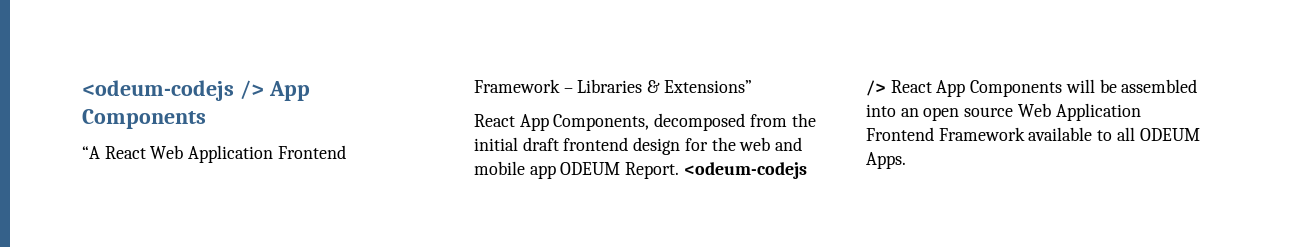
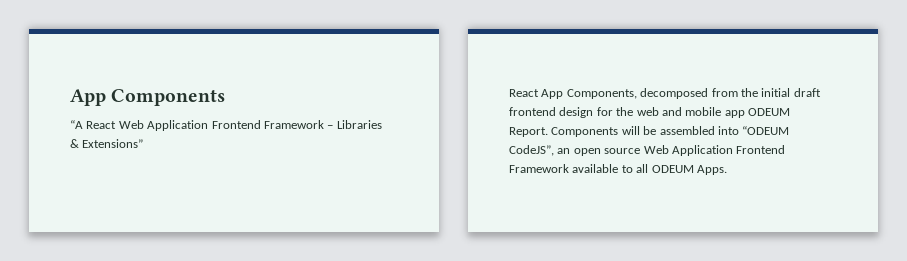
[82,80,264,101] <odeum-codejs /> -> (70, 97) none
[683,162,807,179] [866,80,966,97] <odeum-codejs /> React App -> (548, 132) none
(896, 110) none -> [742,126,790,135] [509,145,554,156] “ODEUM CodeJS”,

